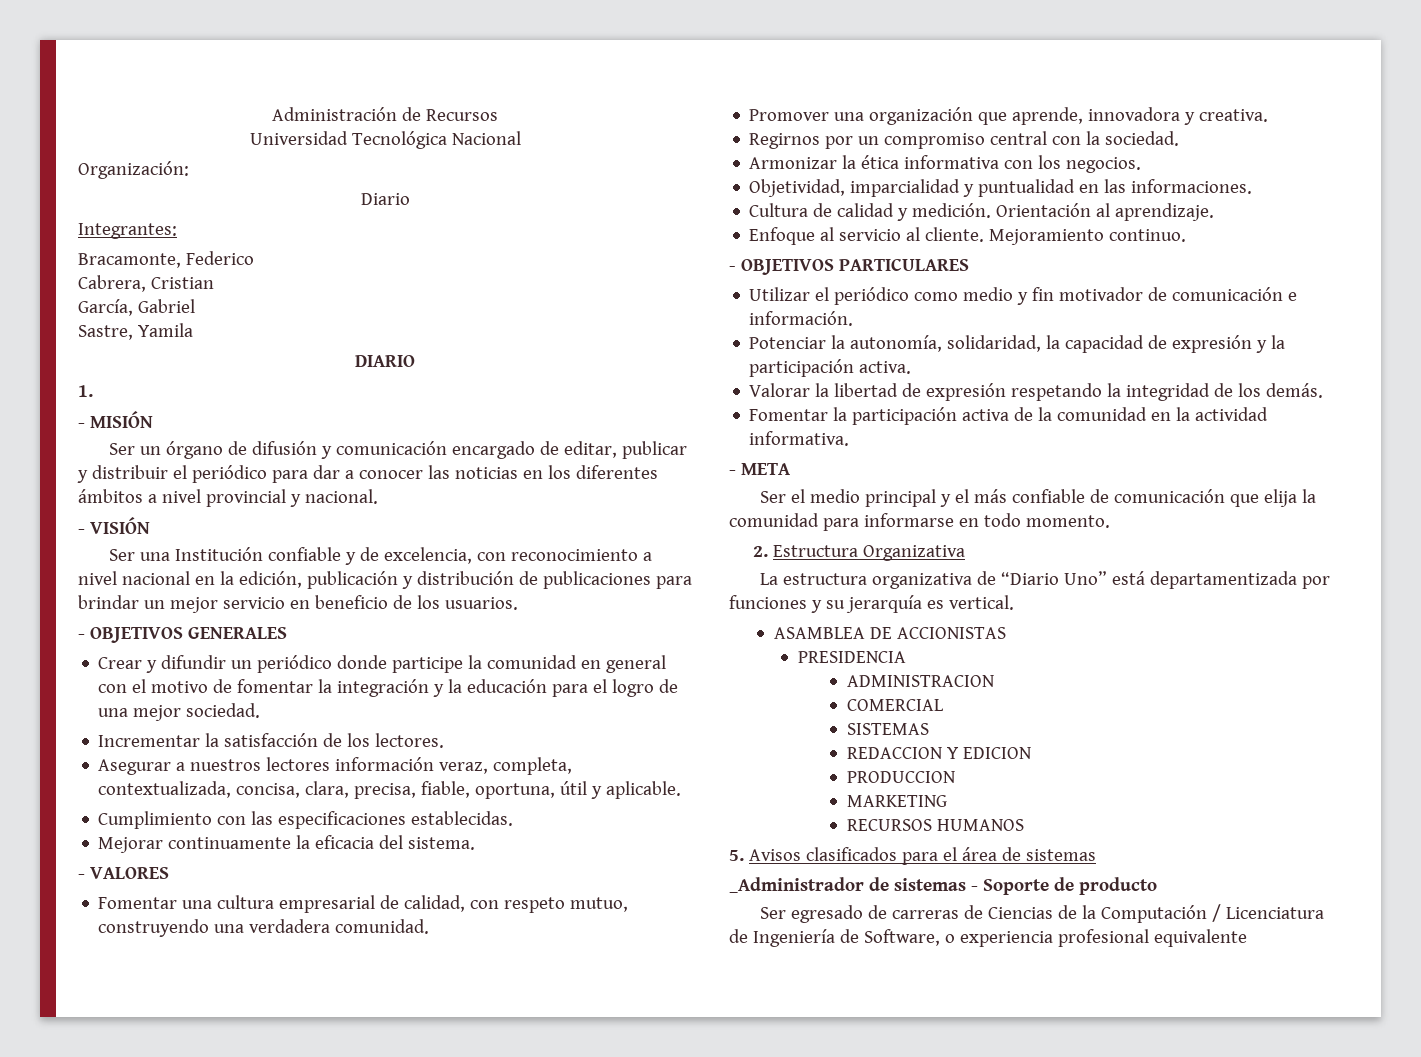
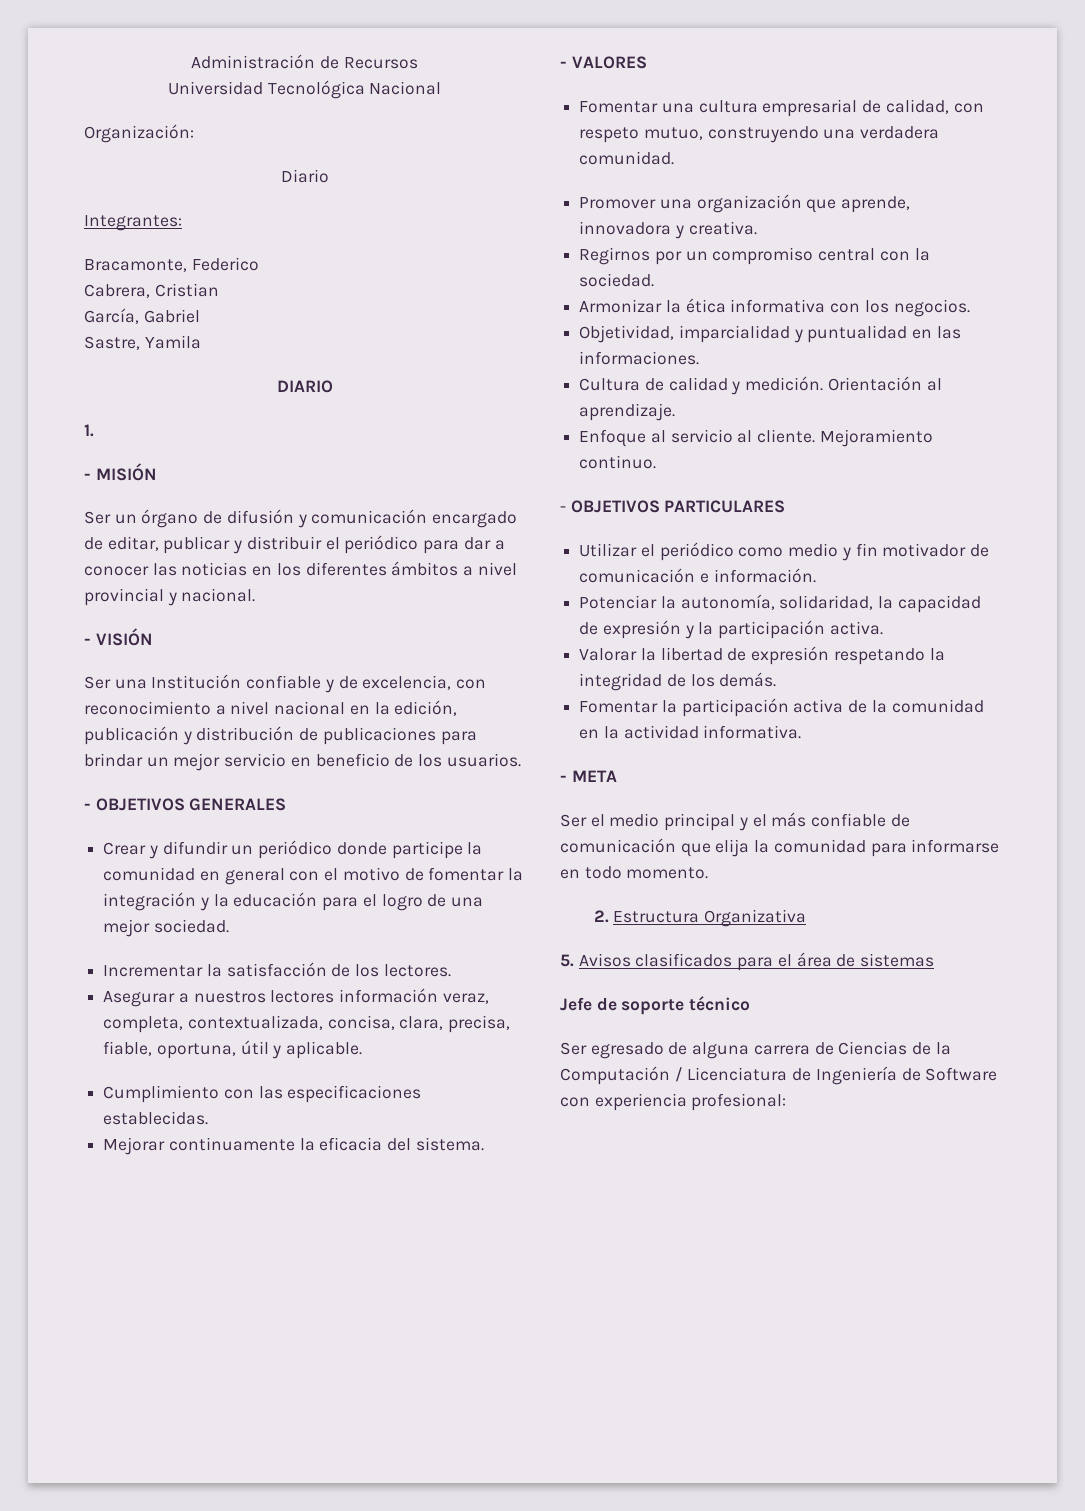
[759,571,1330,589] [729,595,1014,613] [773,627,1006,639] [798,651,907,663] [846,675,994,687] [846,699,943,711] [846,723,929,735] [846,747,1031,759] [846,771,955,783] [846,795,947,807] [846,819,1024,831] // La estructura organizativa de “Diario Uno” está departamentizada por funciones y su jerarquía es vertical. // ASAMBLEA DE ACCIONISTAS // PRESIDENCIA // ADMINISTRACION // COMERCIAL // SISTEMAS // REDACCION Y EDICION // PRODUCCION // MARKETING // RECURSOS HUMANOS -> (807, 918) none
[729,877,1157,895] _Administrador de sistemas - Soporte de producto -> [560,996,751,1015] Jefe de soporte técnico
[891,910,959,919] carreras -> [692,1042,810,1059] alguna carrera
[863,929,1247,947] Software, o experiencia profesional equivalente -> [925,1067,998,1081] [560,1093,787,1111] Software con experiencia profesional:

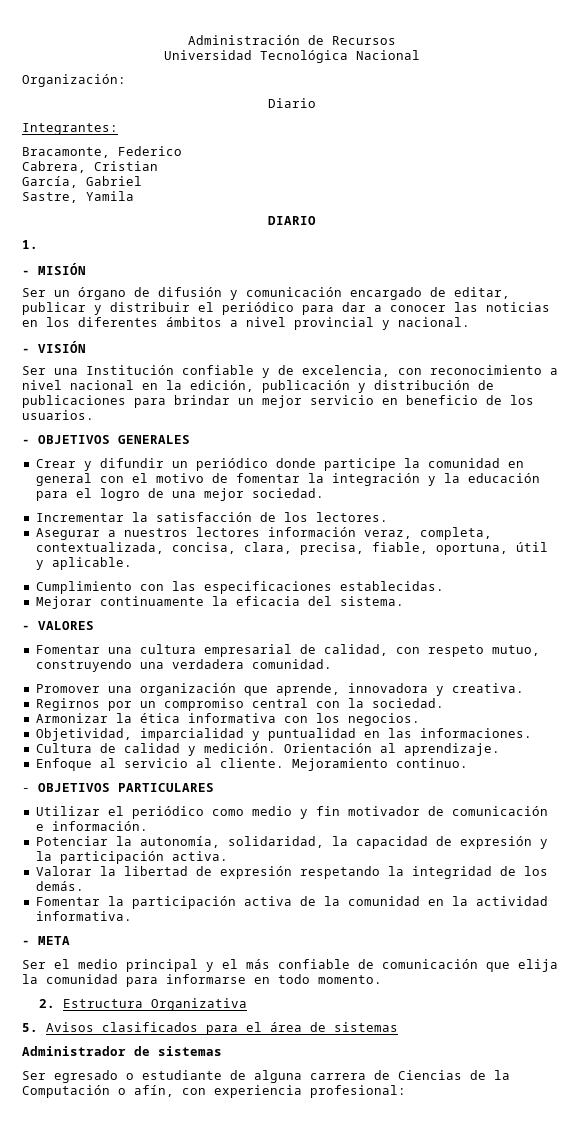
[560,996,751,1015] Jefe de soporte técnico -> [22,1046,222,1056] Administrador de sistemas
(664, 1050) none -> [126,1070,222,1080] o estudiante
[674,1066,998,1085] / Licenciatura de Ingeniería de Software -> [118,1085,174,1097] o afín,

